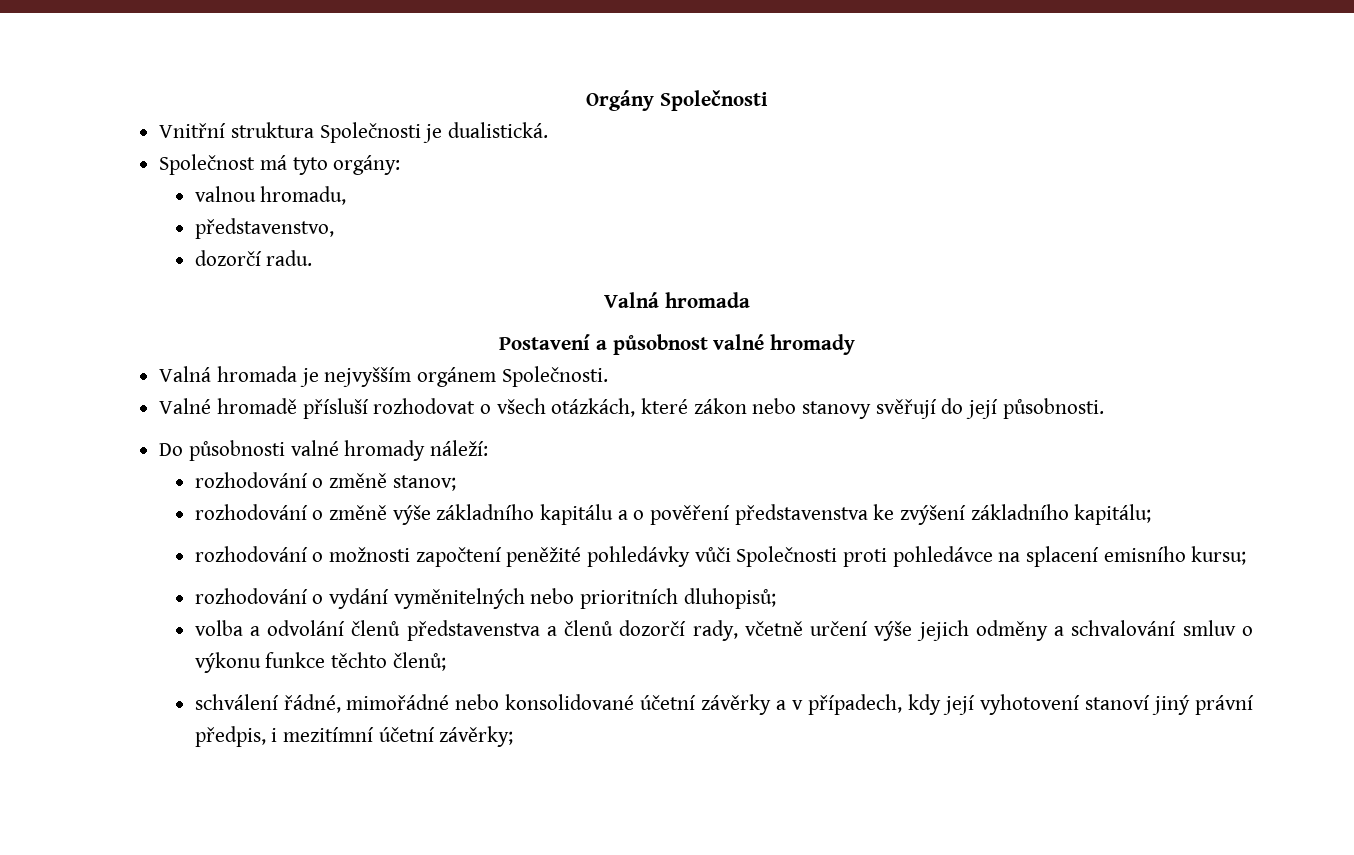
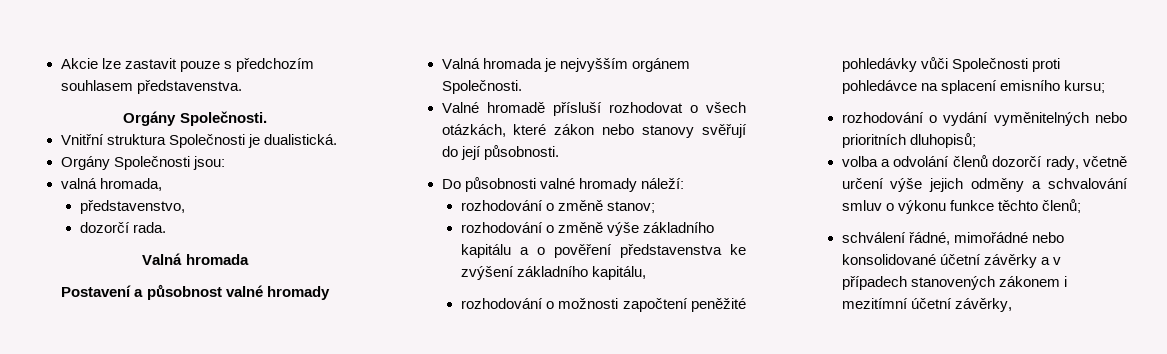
[586,90,768,111] Orgány Společnosti -> [60,58,314,72] [60,80,242,94] [123,111,267,126] Akcie lze zastavit pouze s předchozím souhlasem představenstva. // Orgány Společnosti.
[159,154,401,175] [194,186,347,205] Společnost má tyto orgány: // valnou hromadu, -> [60,156,225,170] [60,178,162,191] Orgány Společnosti jsou: // valná hromada,
[266,250,313,266] radu. -> [132,222,166,233] rada.
[1074,504,1152,525] kapitálu; -> [591,266,646,280] kapitálu,
[406,620,614,641] představenstva a členů -> (988, 161) none
[808,694,1254,715] [194,726,266,747] případech, kdy její vyhotovení stanoví jiný právní předpis, -> [841,276,1060,290] případech stanovených zákonem
[439,726,514,747] závěrky; -> [954,298,1012,312] závěrky,

